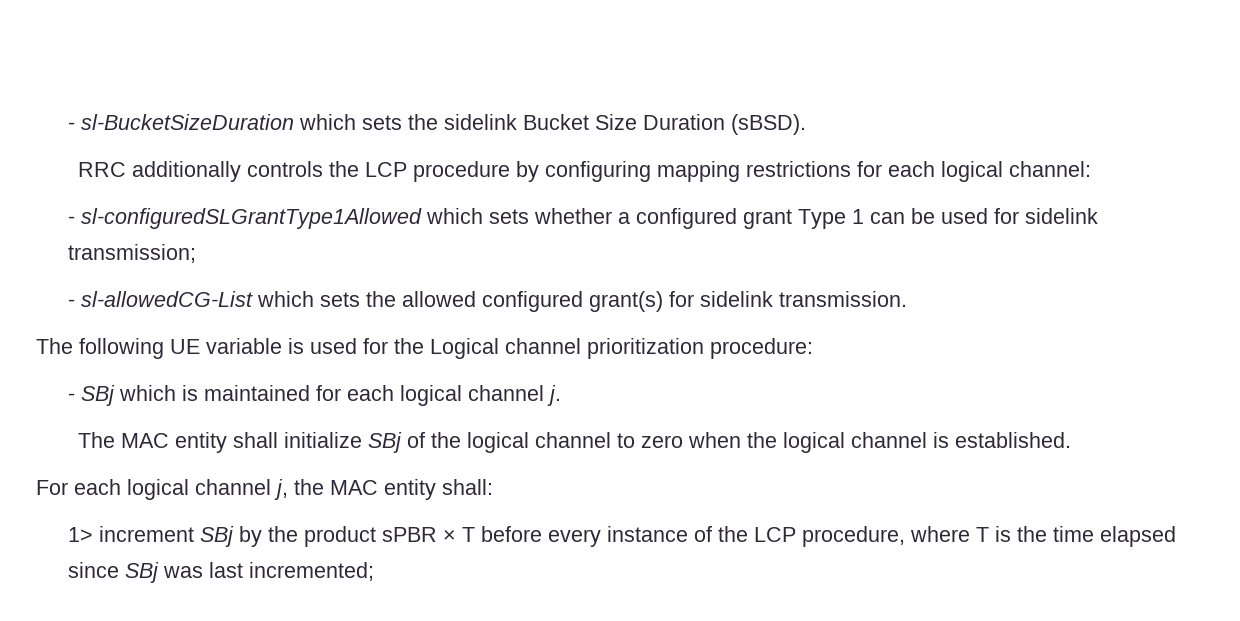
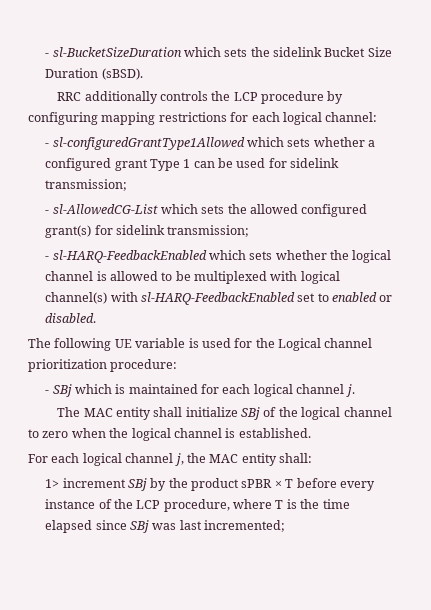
[80,208,422,229] sl-configuredSLGrantType1Allowed -> [52,137,245,150] sl-configuredGrantType1Allowed
[80,291,253,307] sl-allowedCG-List -> [52,204,158,215] sl-AllowedCG-List
[778,291,907,307] transmission. -> [167,225,250,237] [45,250,392,263] [45,271,340,284] [45,292,393,305] [45,313,97,323] transmission; // - sl-HARQ-FeedbackEnabled which sets whether the logical channel is allowed to be multiplexed with logical channel(s) with sl-HARQ-FeedbackEnabled set to enabled or disabled.

